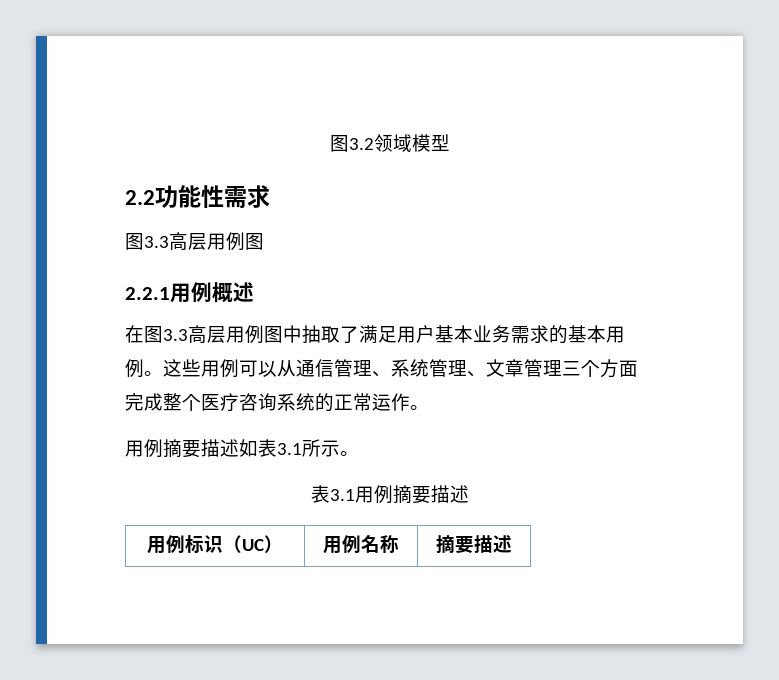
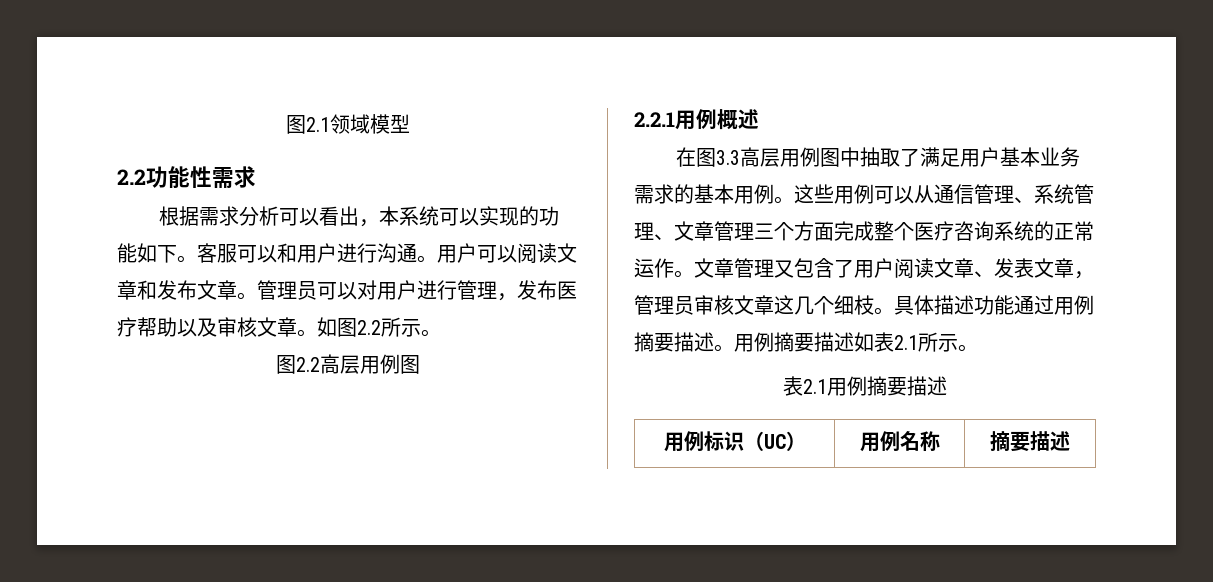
[329,135,374,152] 图3.2 -> [286,115,330,134] 图2.1
[125,233,169,250] 图3.3 -> [159,206,560,227] [117,243,577,263] [117,280,577,301] [117,317,441,337] [276,355,320,374] 根据需求分析可以看出，本系统可以实现的功能如下。客服可以和用户进行沟通。用户可以阅读文章和发布文章。管理员可以对用户进行管理，发布医疗帮助以及审核文章。如图2.2所示。 // 图2.2
(429, 407) // -> [694,258,1094,279] [634,295,1094,315] [634,332,734,352] 文章管理又包含了用户阅读文章、发表文章，管理员审核文章这几个细枝。具体描述功能通过用例摘要描述。
[277,443,302,455] 3.1 -> [894,335,918,350] 2.1
[329,489,355,501] 3.1 -> [803,379,827,394] 2.1

